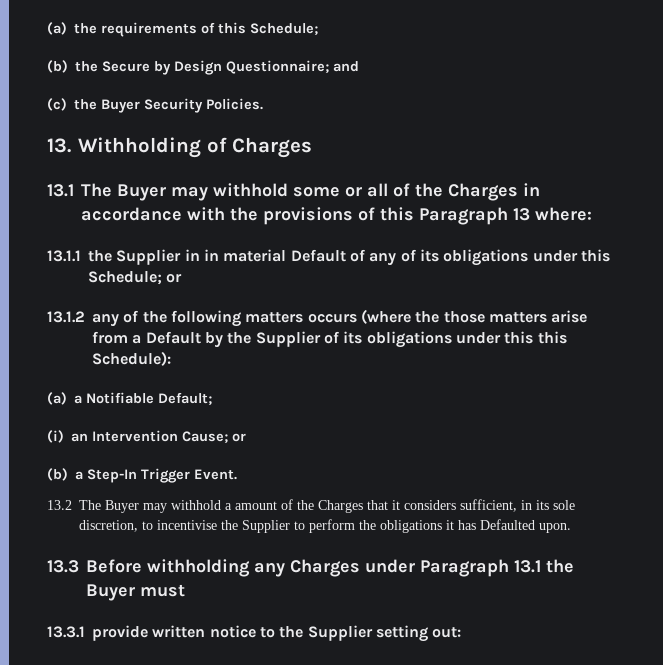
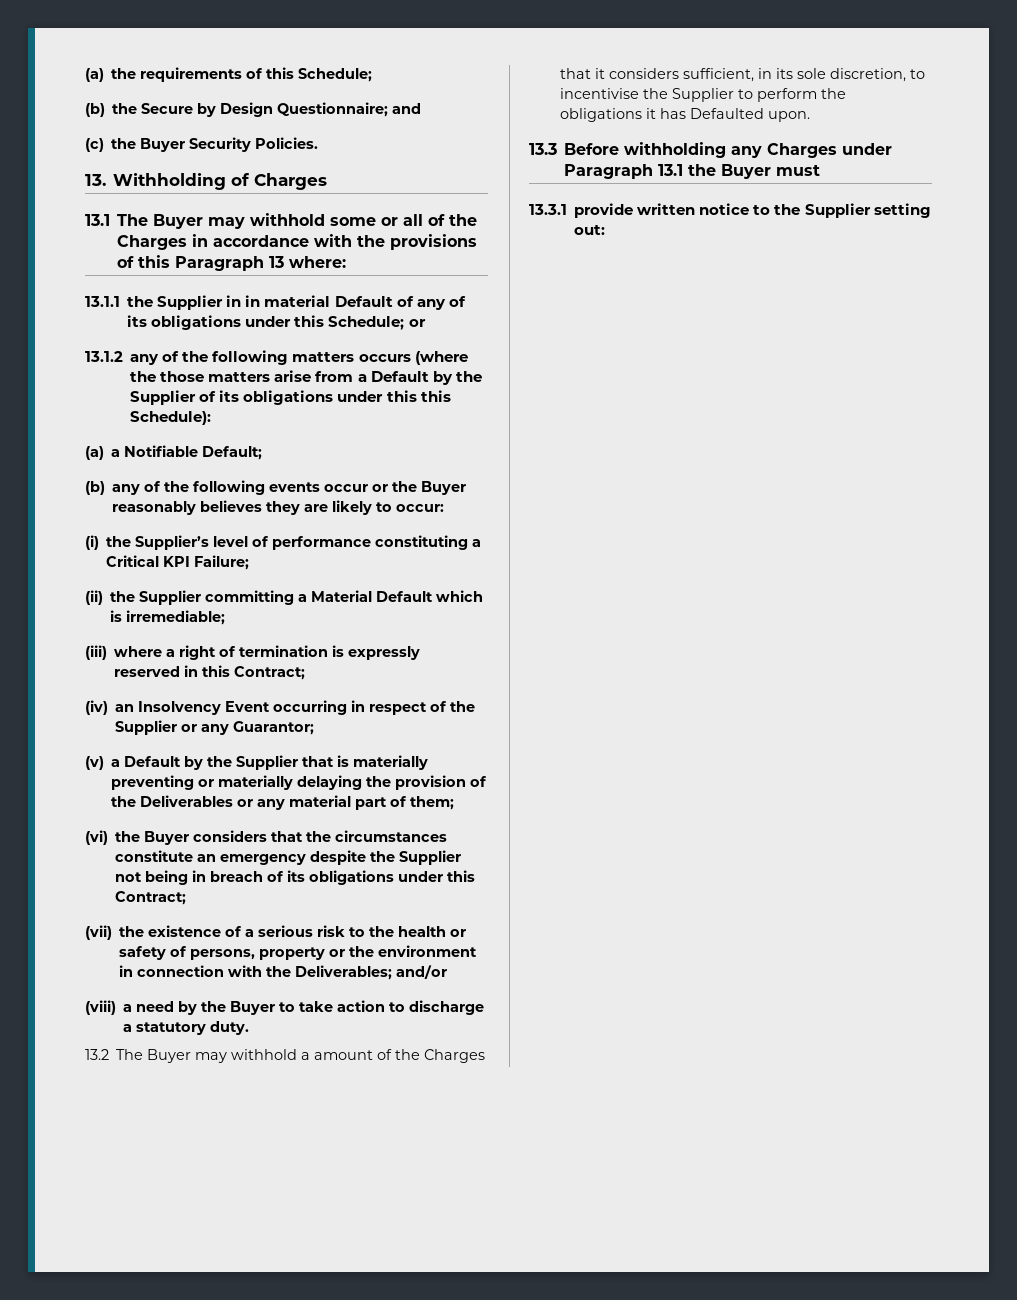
[47,430,247,443] [47,468,237,483] (i) an Intervention Cause; or // (b) a Step-In Trigger Event. -> [85,480,467,495] [112,500,445,515] [85,535,482,550] [106,555,250,570] [85,590,484,605] [110,610,226,625] [85,645,421,660] [114,665,306,680] [85,700,476,715] [115,720,315,735] [85,755,429,770] [111,775,488,790] [111,795,455,810] [85,830,448,845] [115,850,462,865] [115,870,476,885] [115,891,187,905] [85,925,467,940] [119,945,478,960] [119,965,448,980] [85,1000,485,1015] [123,1021,250,1035] (b) any of the following events occur or the Buyer reasonably believes they are likely to occur: // (i) the Supplier’s level of performance constituting a Critical KPI Failure; // (ii) the Supplier committing a Material Default which is irremediable; // (iii) where a right of termination is expressly reserved in this Contract; // (iv) an Insolvency Event occurring in respect of the Supplier or any Guarantor; // (v) a Default by the Supplier that is materially preventing or materially delaying the provision of the Deliverables or any material part of them; // (vi) the Buyer considers that the circumstances constitute an emergency despite the Supplier not being in breach of its obligations under this Contract; // (vii) the existence of a serious risk to the health or safety of persons, property or the environment in connection with the Deliverables; and/or // (viii) a need by the Buyer to take action to discharge a statutory duty.

